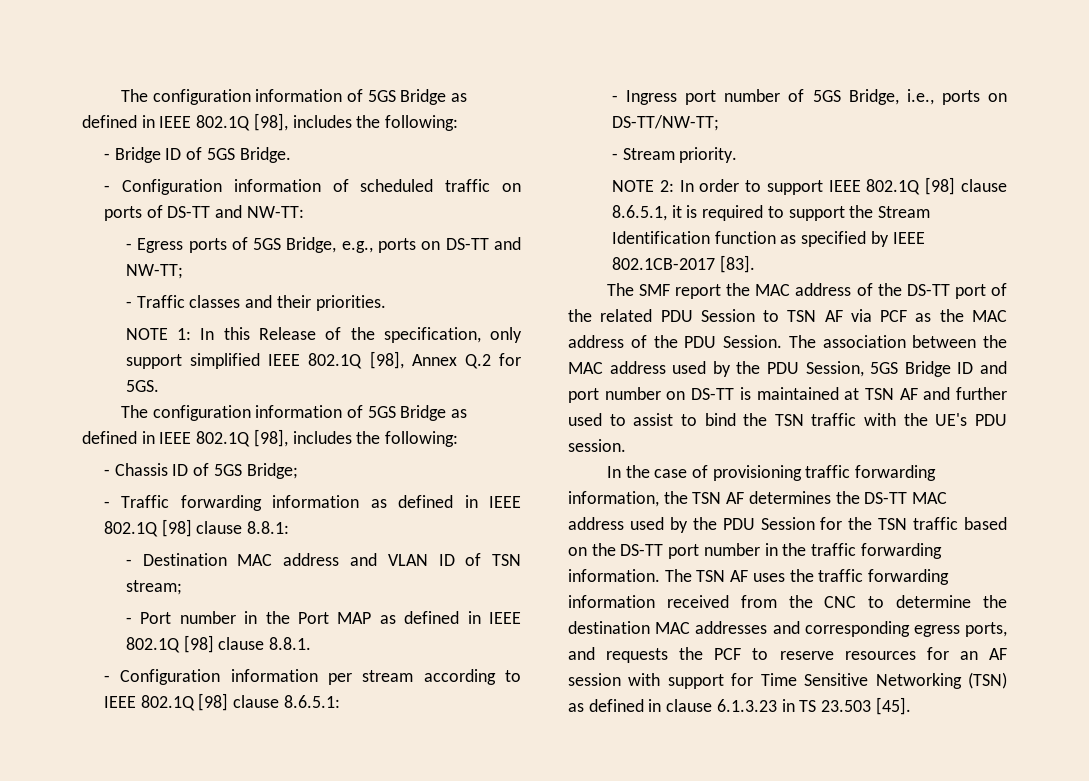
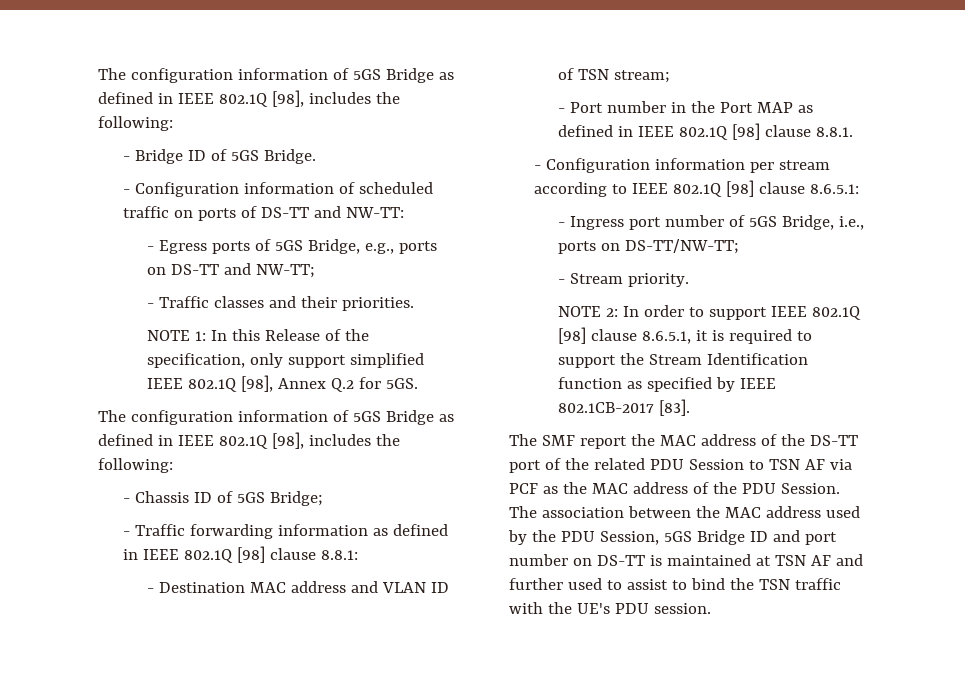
[606,465,937,481] [568,491,948,507] [568,517,1007,533] [568,543,942,559] [568,569,950,585] [568,595,1007,608] [568,621,1007,637] [568,647,1007,663] [568,672,1007,689] [568,697,911,715] // In the case of provisioning traffic forwarding information, the TSN AF determines the DS-TT MAC address used by the PDU Session for the TSN traffic based on the DS-TT port number in the traffic forwarding information. The TSN AF uses the traffic forwarding information received from the CNC to determine the destination MAC addresses and corresponding egress ports, and requests the PCF to reserve resources for an AF session with support for Time Sensitive Networking (TSN) as defined in clause 6.1.3.23 in TS 23.503 [45]. -> (711, 608) none

